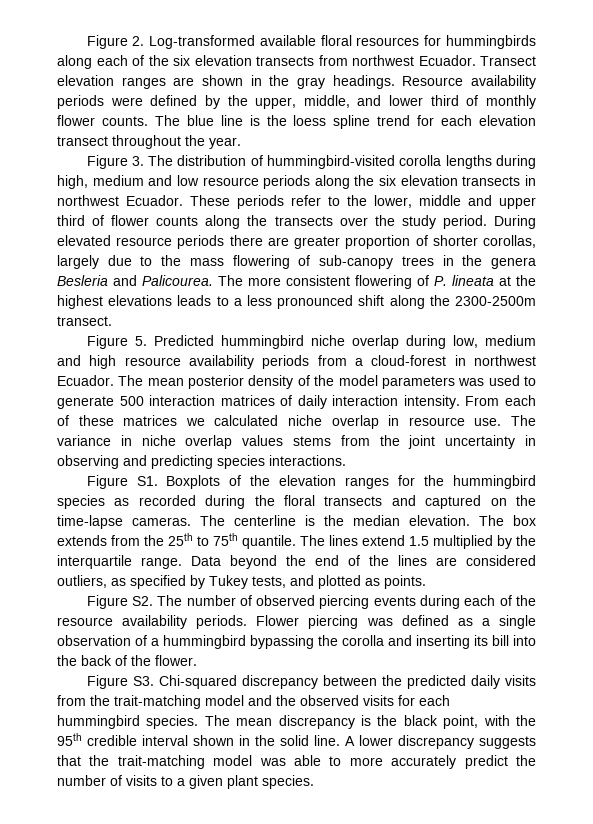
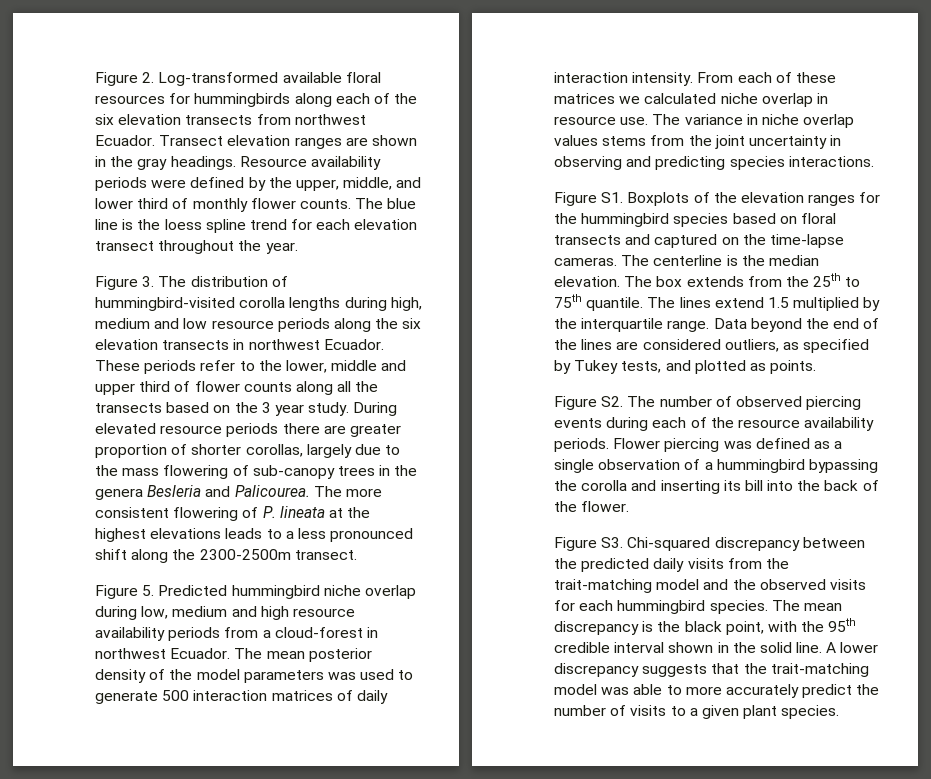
(241, 222) none -> [337,381,352,392] all
[339,215,487,229] over the study period. -> [166,402,350,416] based on the 3 year study.
[114,495,275,509] as recorded during the -> [732,213,797,224] based on

